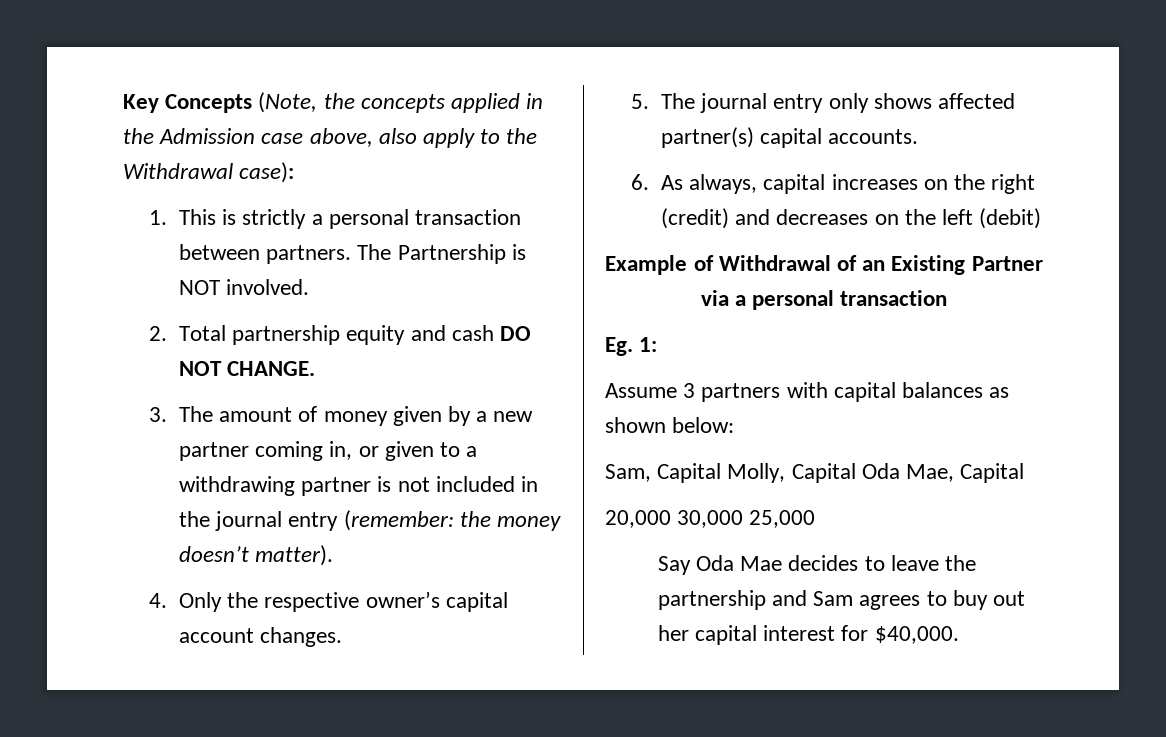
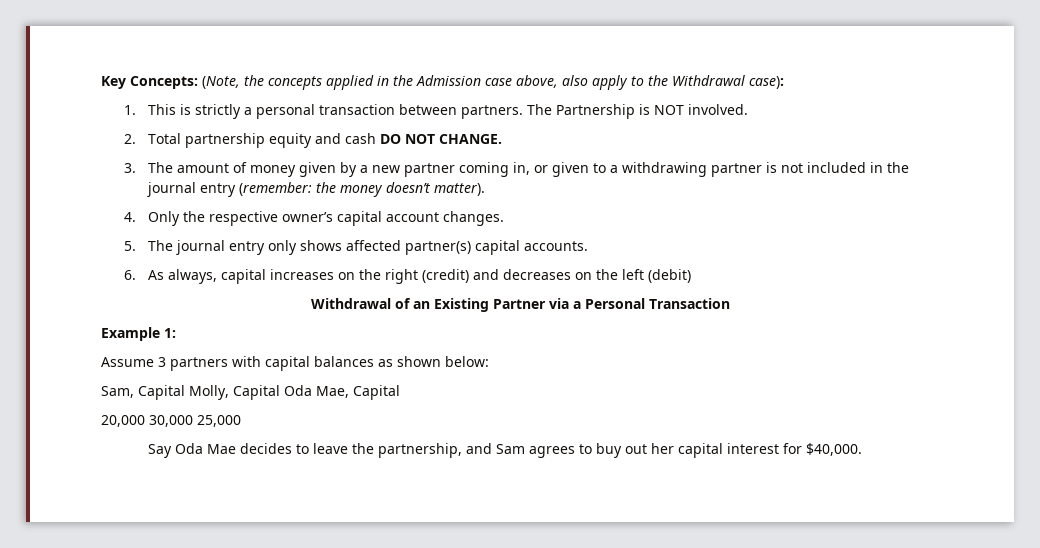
[165,94,253,113] Concepts -> [130,76,198,89] Concepts:
[605,255,714,275] Example of -> (691, 276) none
[752,290,948,310] [605,337,633,356] personal transaction // Eg. -> [584,298,730,309] [101,327,160,341] Personal Transaction // Example
[657,590,766,610] partnership -> [377,443,462,458] partnership,

